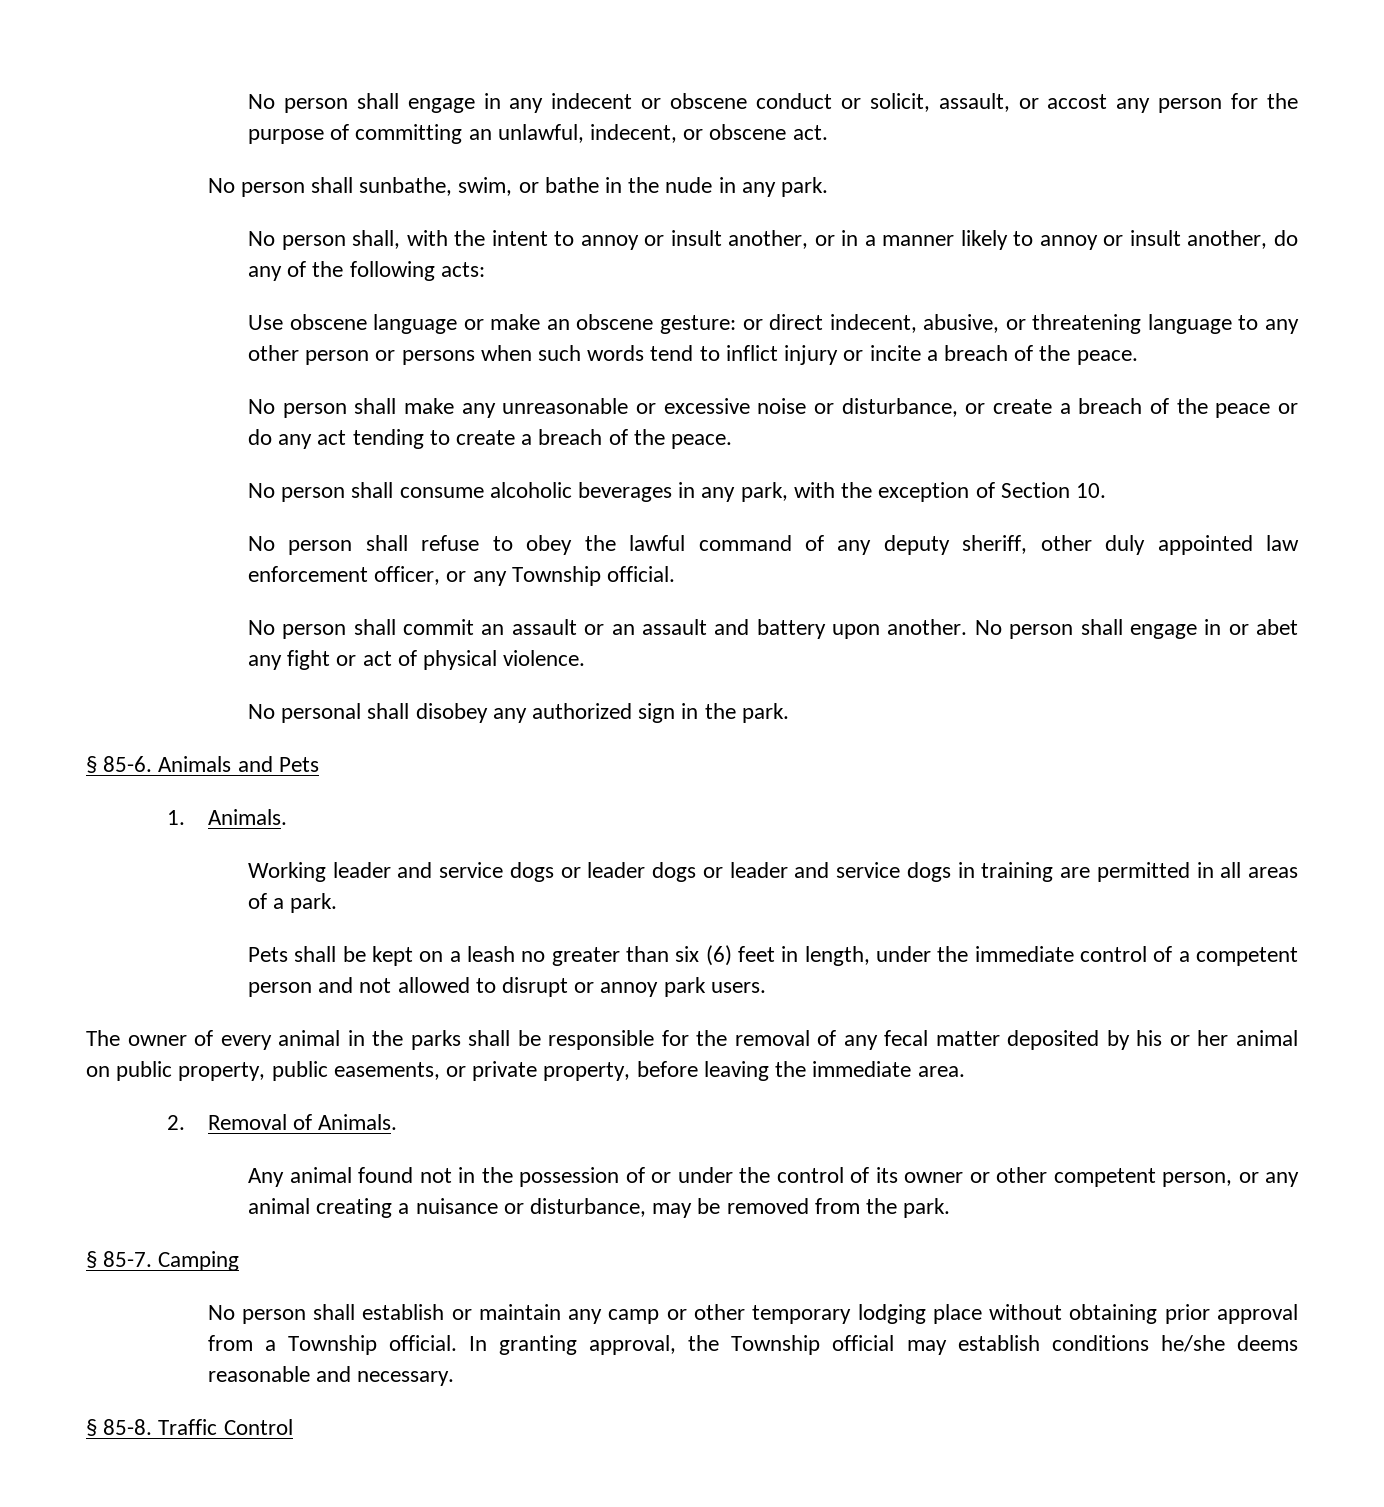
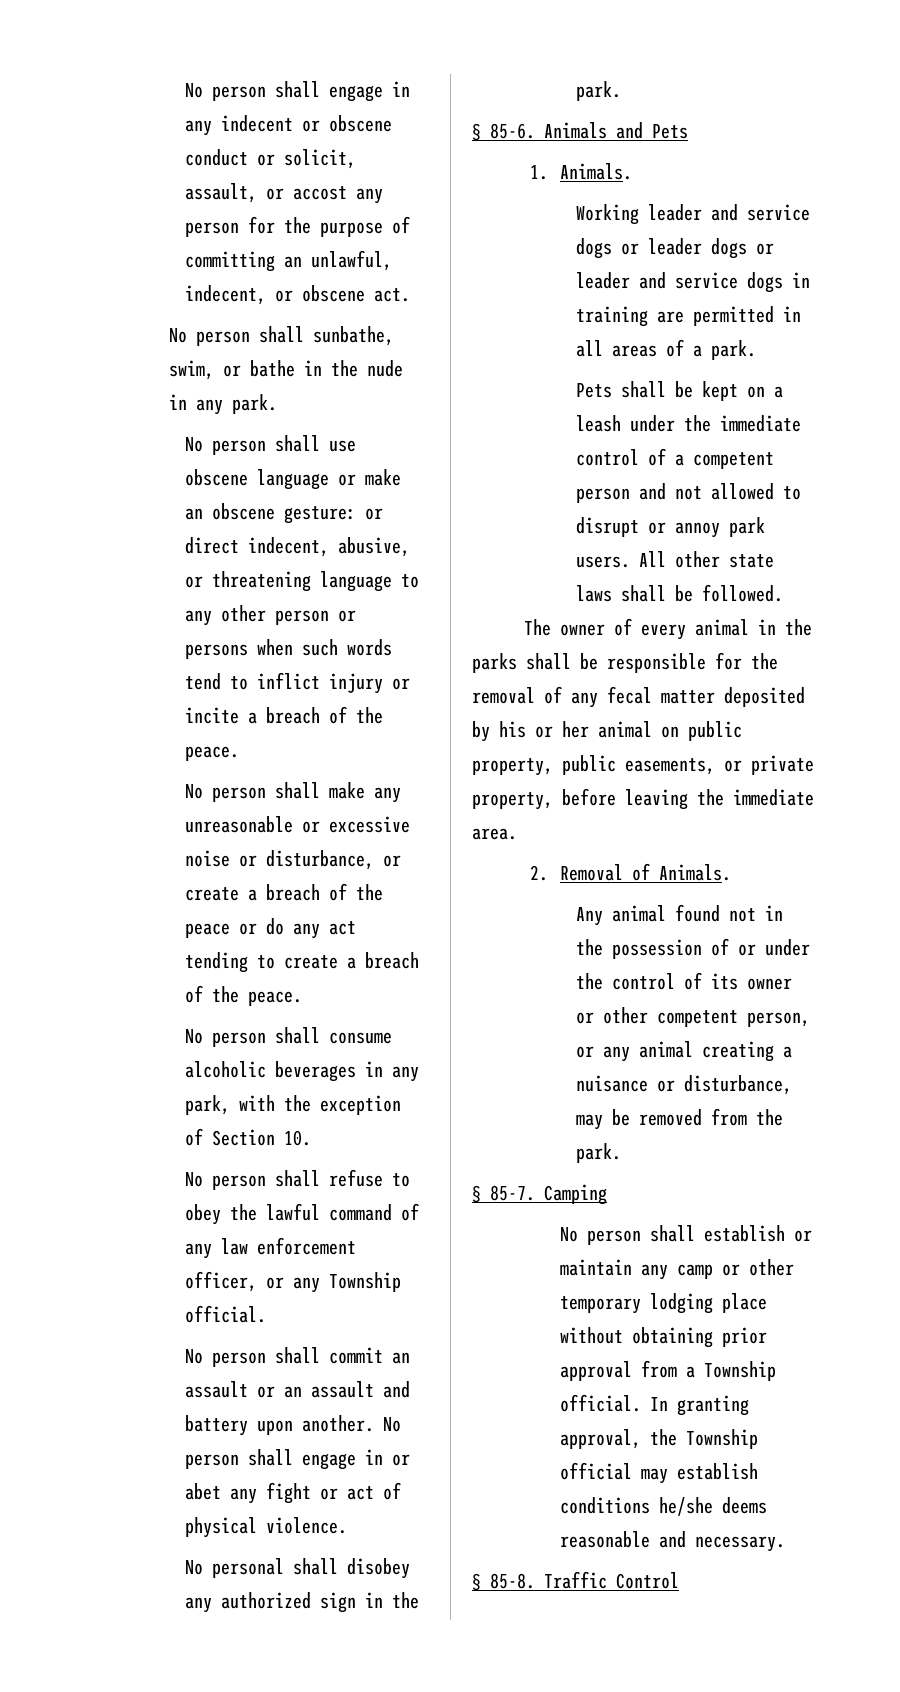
[352,230,1299,250] [248,261,485,281] [248,315,284,330] shall, with the intent to annoy or insult another, or in a manner likely to annoy or insult another, do any of the following acts: // Use -> [275,435,357,452] shall use
[883,535,1253,555] deputy sheriff, other duly appointed -> (213, 1251) none
[521,945,870,966] no greater than six (6) feet in length, -> (622, 423) none
(766, 987) none -> [639,551,775,568] [576,584,784,602] All other state laws shall be followed.

